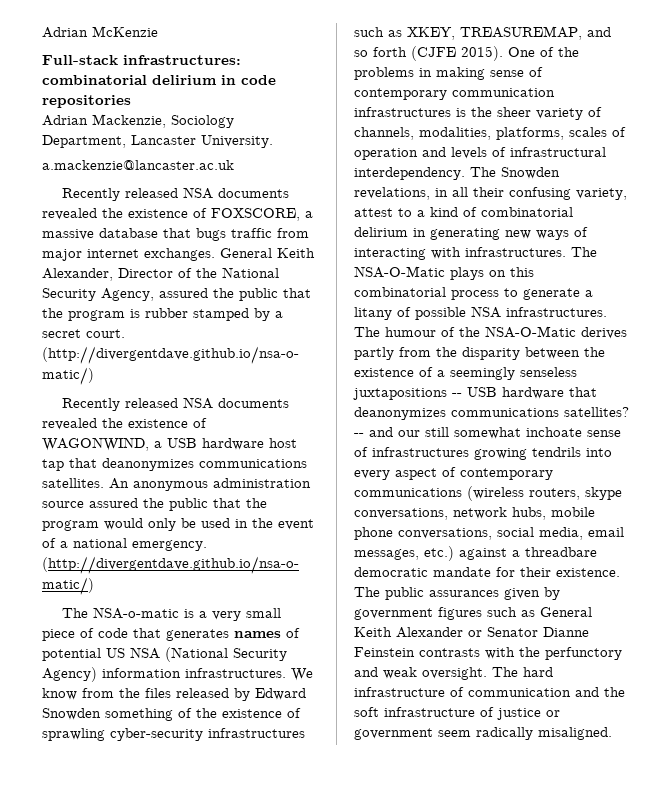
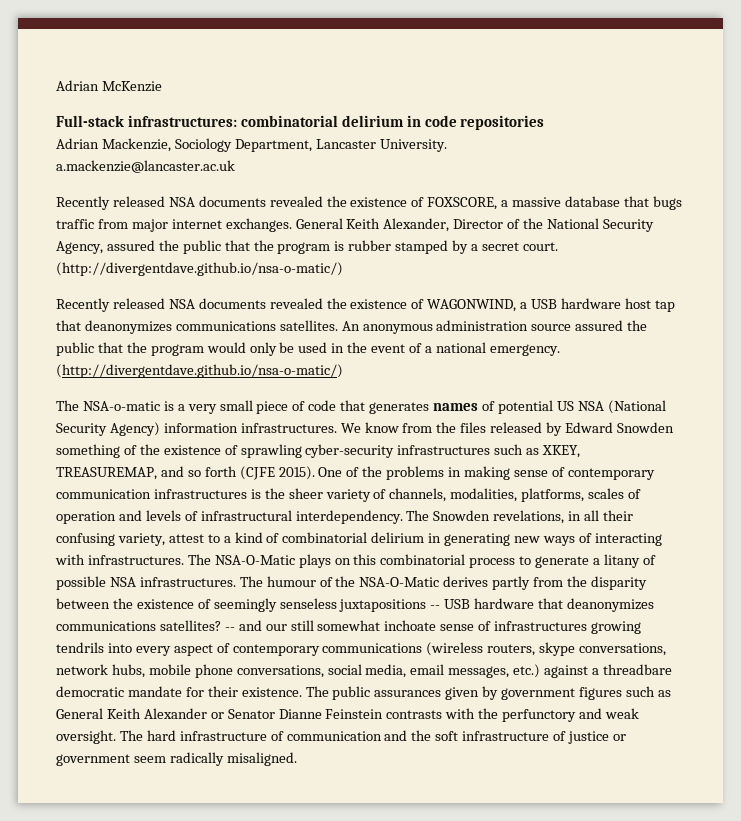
[437,370,445,377] a -> (211, 604) none

